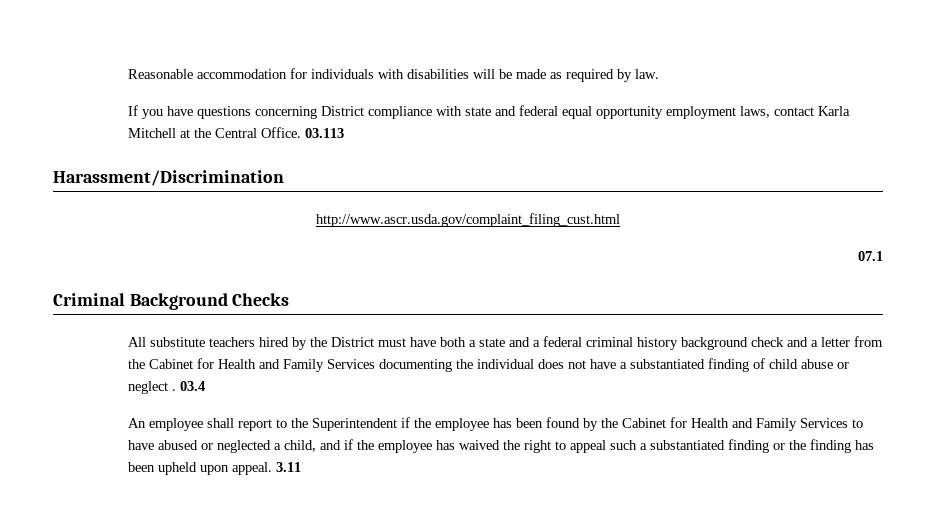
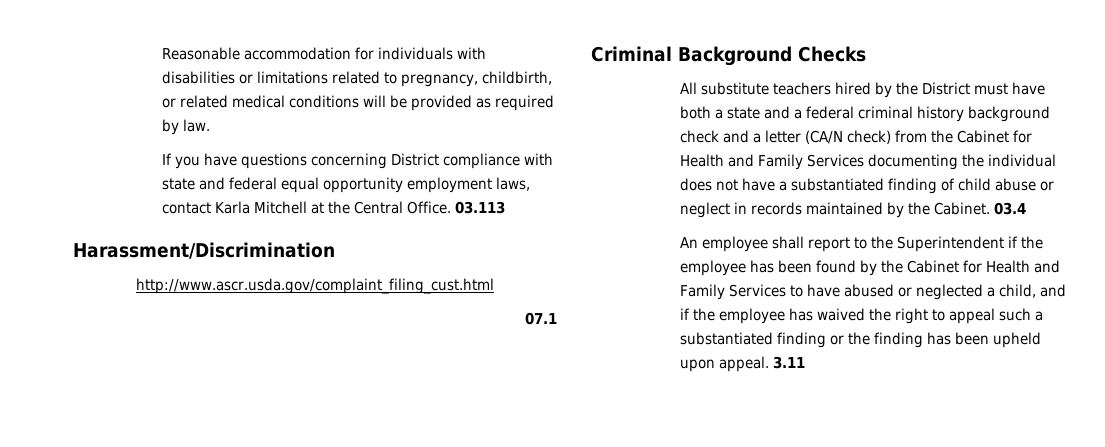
(469, 74) none -> [238,71,552,87] [161,95,359,108] or limitations related to pregnancy, childbirth, or related medical conditions
[515,69,546,79] made -> [410,95,472,111] provided
(850, 342) none -> [804,130,891,144] (CA/N check)
[171,389,176,391] . -> [733,202,990,218] in records maintained by the Cabinet.

